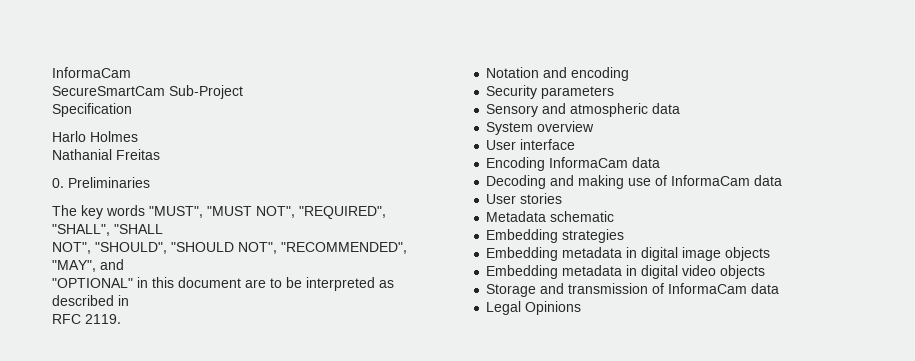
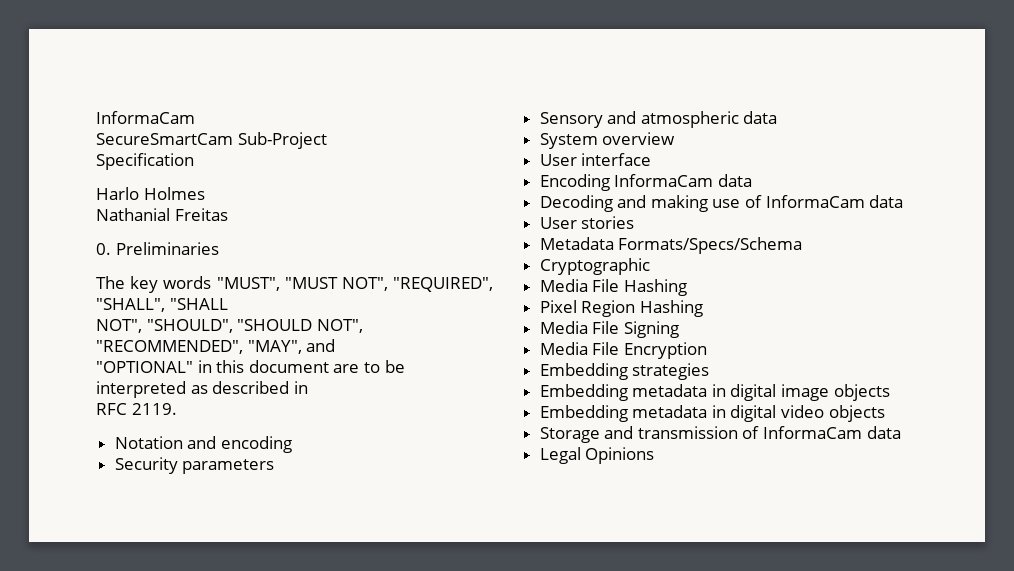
[550,211,615,222] schematic -> [618,237,803,254] [539,258,650,275] [539,279,687,296] [539,300,703,317] [539,321,679,338] [539,342,707,359] Formats/Specs/Schema // Cryptographic // Media File Hashing // Pixel Region Hashing // Media File Signing // Media File Encryption

